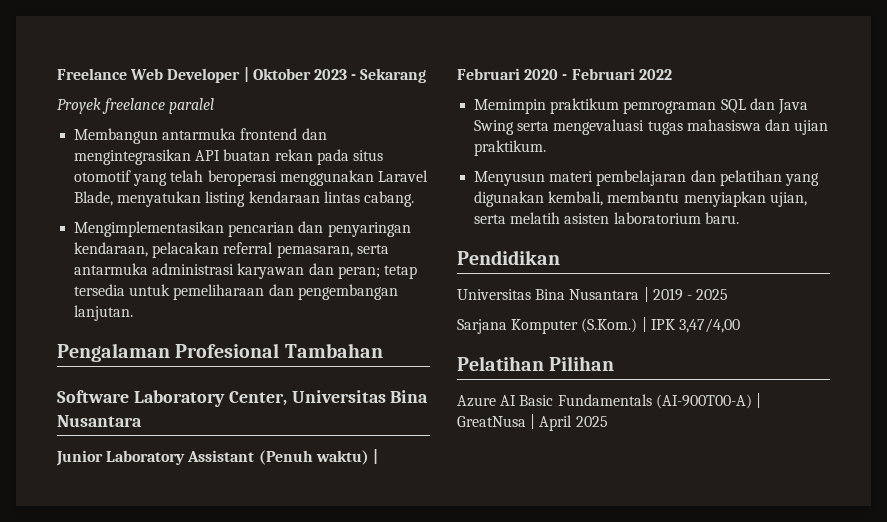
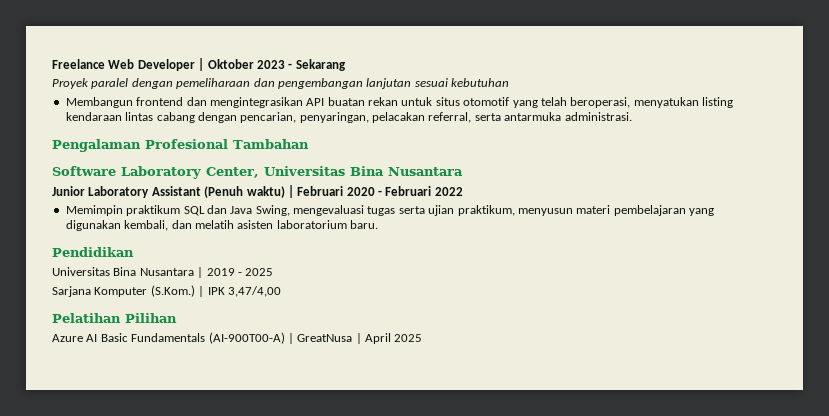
[102,98,166,114] freelance -> (89, 83) none
(215, 106) none -> [131,78,509,89] dengan pemeliharaan dan pengembangan lanjutan sesuai kebutuhan
[162,128,237,140] antarmuka -> (133, 102) none
[316,149,349,165] pada -> [401,97,433,106] untuk
[207,170,428,186] [74,191,414,207] [74,221,411,237] [74,242,389,258] [74,263,417,279] [74,284,398,300] [74,305,134,321] beroperasi menggunakan Laravel Blade, menyatukan listing kendaraan lintas cabang. // Mengimplementasikan pencarian dan penyaringan kendaraan, pelacakan referral pemasaran, serta antarmuka administrasi karyawan dan peran; tetap tersedia untuk pemeliharaan dan pengembangan lanjutan. -> [570,97,733,108] [65,112,632,123] beroperasi, menyatukan listing kendaraan lintas cabang dengan pencarian, penyaringan, pelacakan referral, serta antarmuka administrasi.
[623,101,717,114] pemrograman -> (181, 210) none
[474,119,829,135] [474,140,547,156] [474,170,819,186] [474,191,807,207] [474,214,507,224] Swing serta mengevaluasi tugas mahasiswa dan ujian praktikum. // Menyusun materi pembelajaran dan pelatihan yang digunakan kembali, membantu menyiapkan ujian, serta -> [255,205,714,216] [65,220,192,231] Swing, mengevaluasi tugas serta ujian praktikum, menyusun materi pembelajaran yang digunakan kembali, dan

